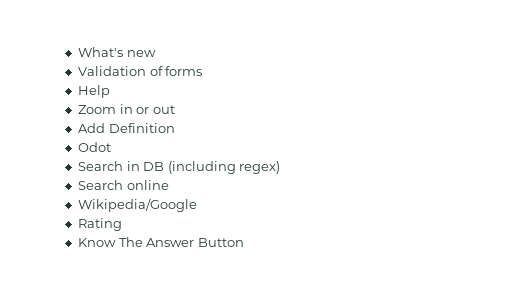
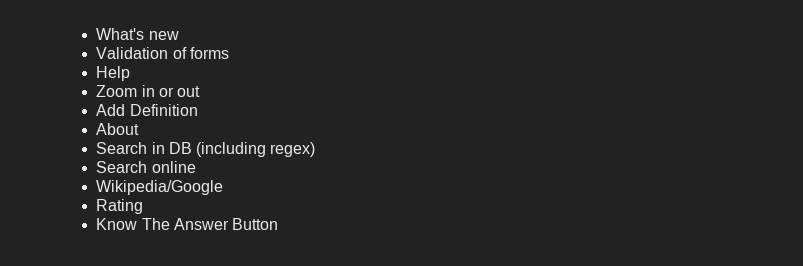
[78,142,112,152] Odot -> [96,123,140,135] About

